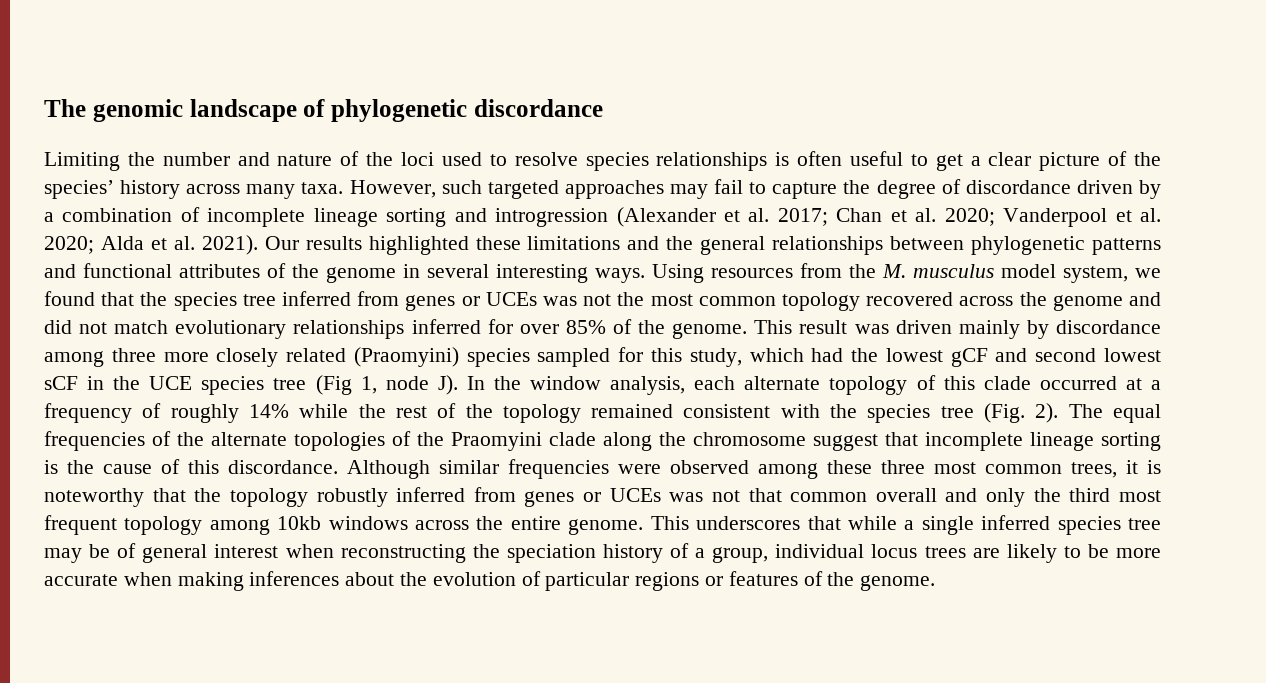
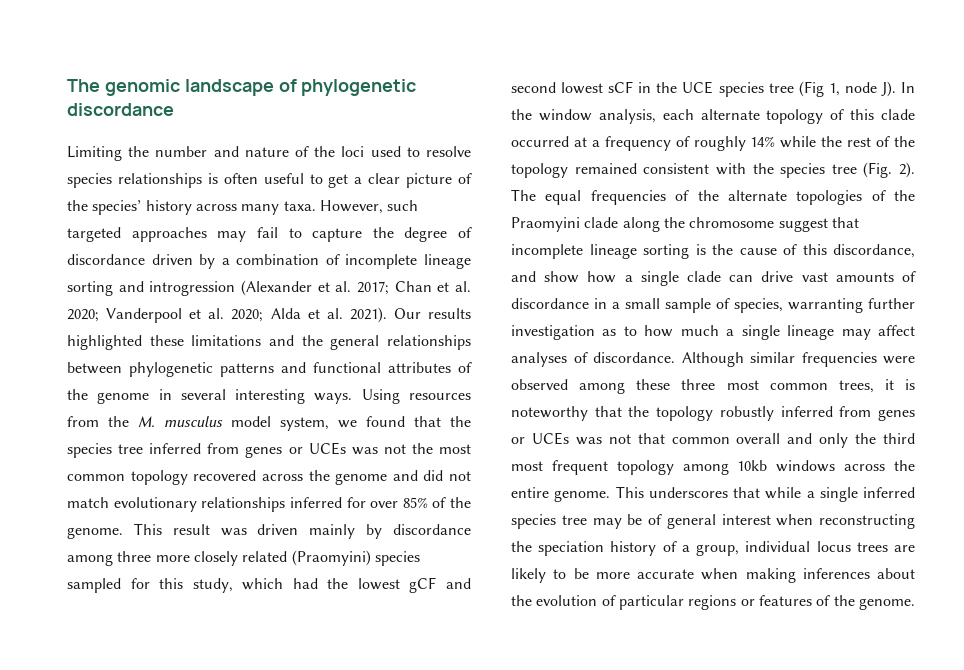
(219, 467) none -> [833,244,915,258] [511,271,916,286] [511,298,915,313] [511,325,916,340] [511,352,588,367] discordance, and show how a single clade can drive vast amounts of discordance in a small sample of species, warranting further investigation as to how much a single lineage may affect analyses of

